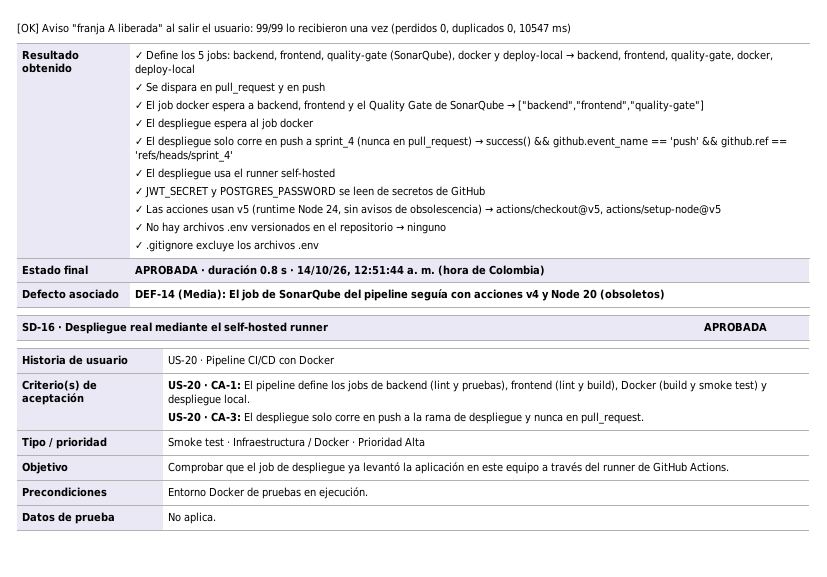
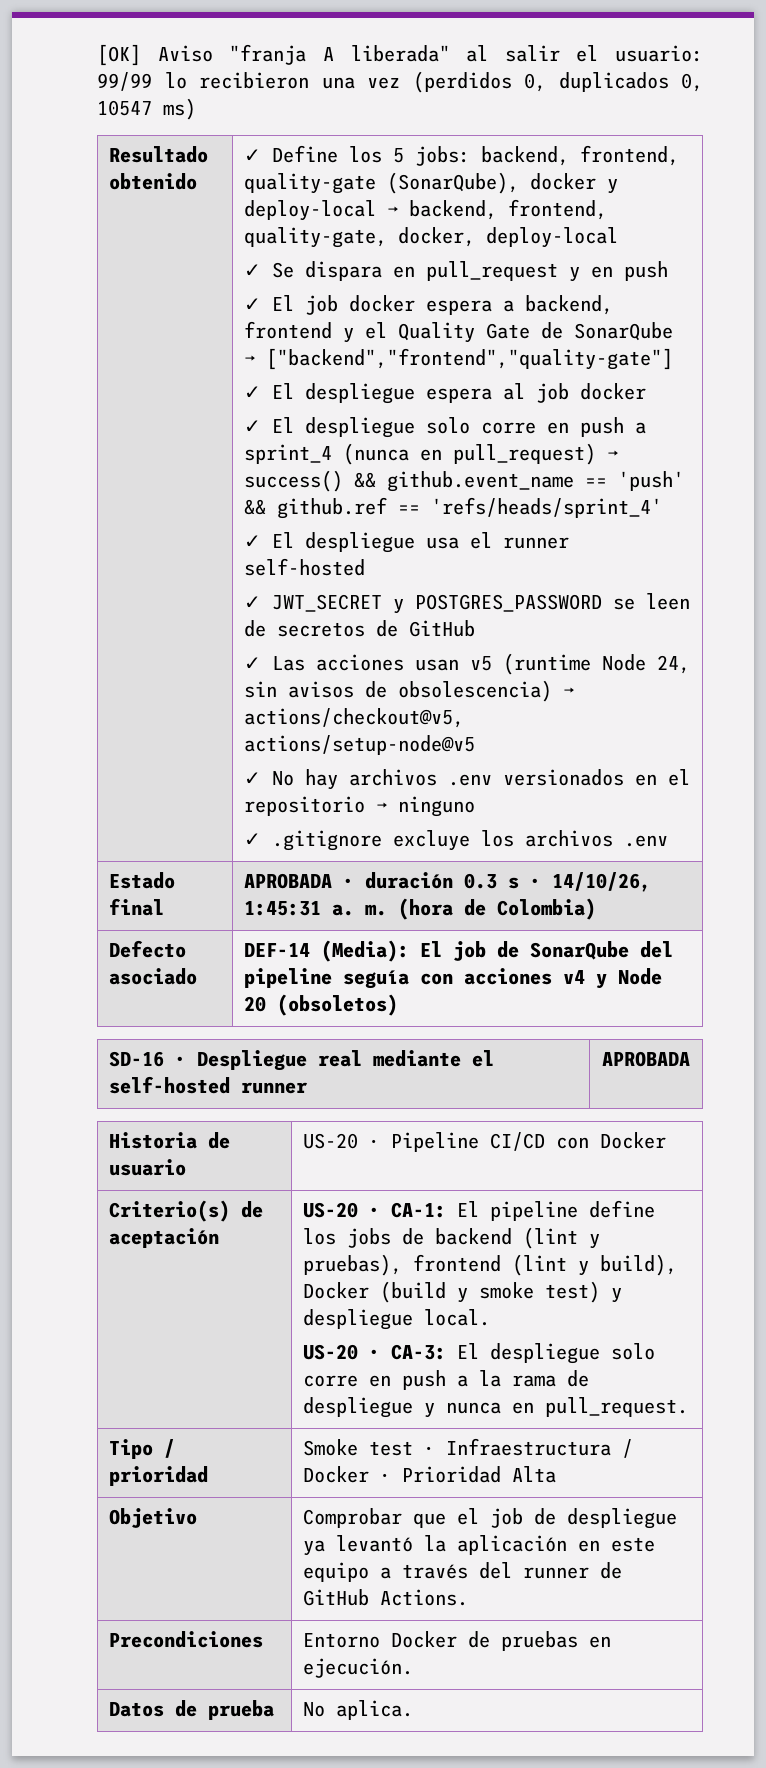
[260,265,279,275] 0.8 -> [463,873,497,889] 0.3
[354,265,405,275] 12:51:44 -> [243,901,321,916] 1:45:31

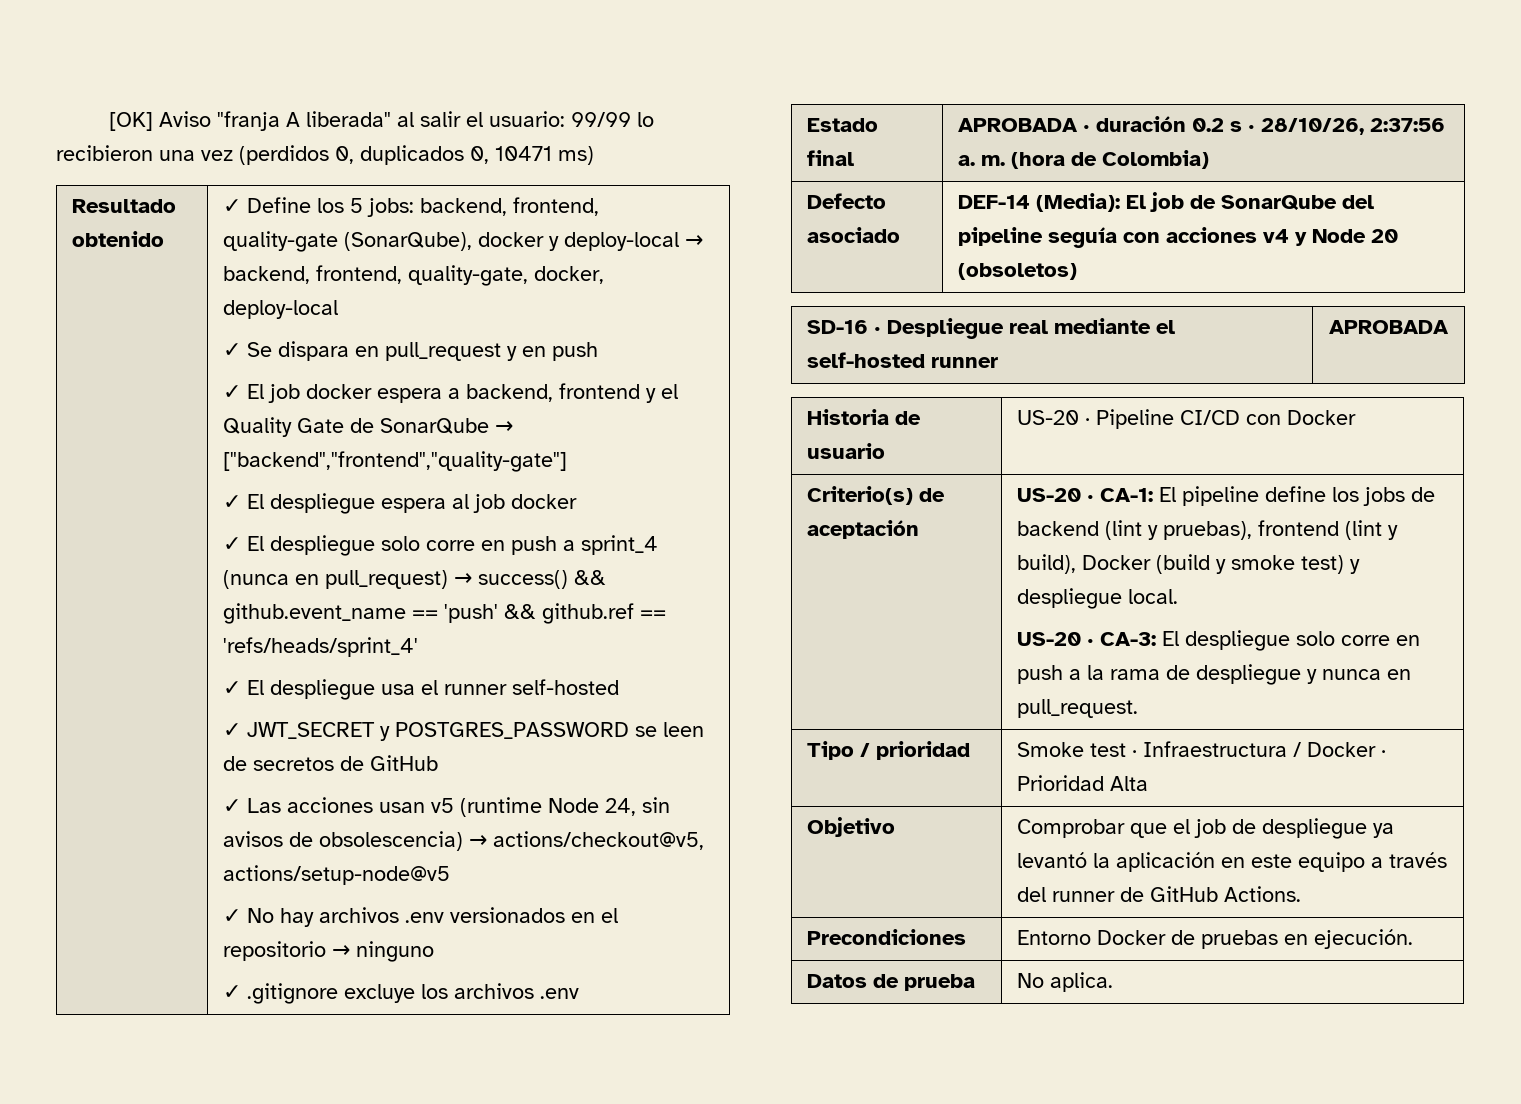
[97,100,152,116] 10547 -> [495,146,552,161] 10471
[463,873,497,889] 0.3 -> [1191,118,1224,132] 0.2
[551,872,651,892] [243,901,321,916] 14/10/26, 1:45:31 -> [1260,118,1445,135] 28/10/26, 2:37:56

